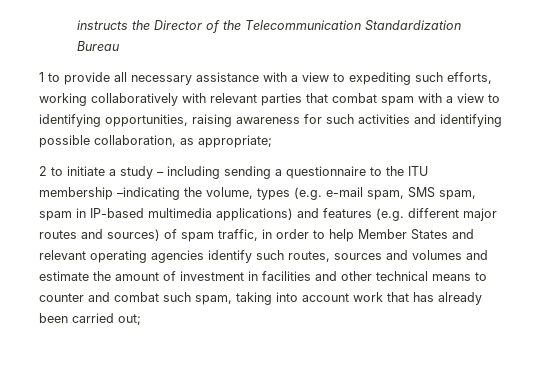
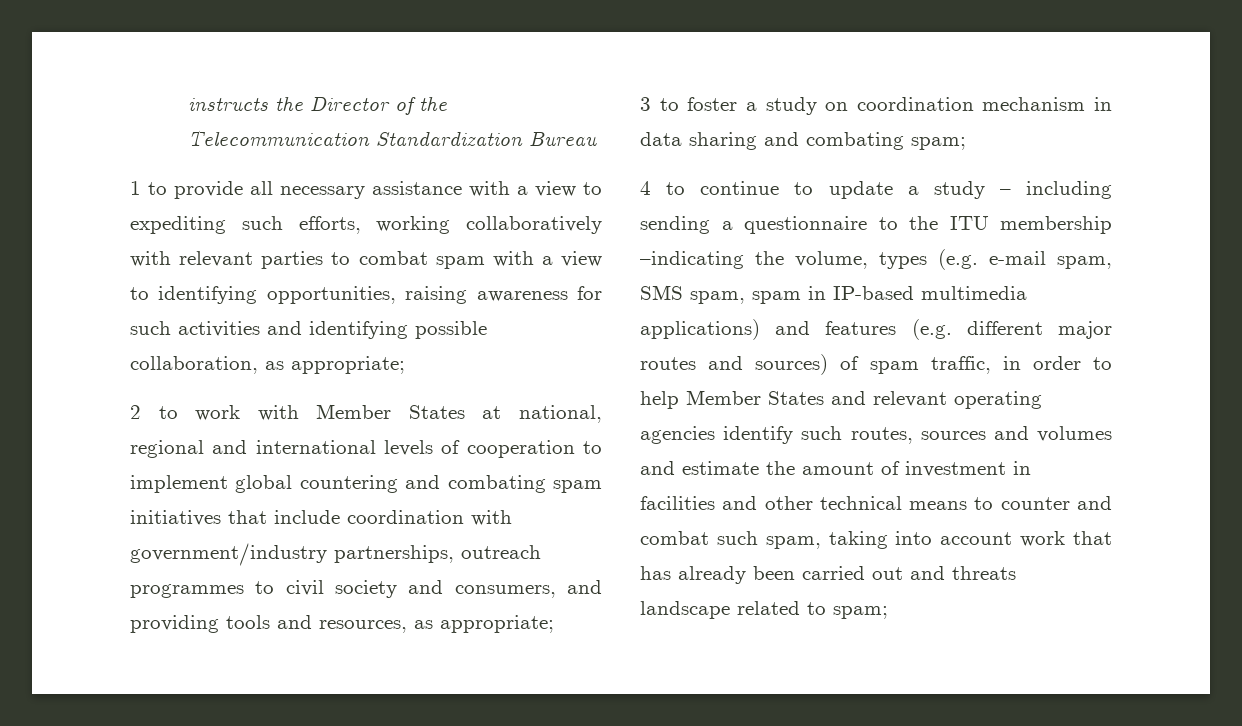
[306,93,328,103] that -> [331,252,351,265] to
[67,166,105,176] initiate -> [195,404,602,423] [130,440,602,458] [130,475,602,493] [130,510,512,526] [130,543,541,566] [130,580,602,598] [130,615,554,633] [640,97,1112,115] [640,132,966,150] [640,181,893,199] work with Member States at national, regional and international levels of cooperation to implement global countering and combating spam initiatives that include coordination with government/industry partnerships, outreach programmes to civil society and consumers, and providing tools and resources, as appropriate; // 3 to foster a study on coordination mechanism in data sharing and combating spam; // 4 to continue to update
[118,314,141,325] out; -> [872,566,1016,580] [640,601,888,619] out and threats landscape related to spam;

